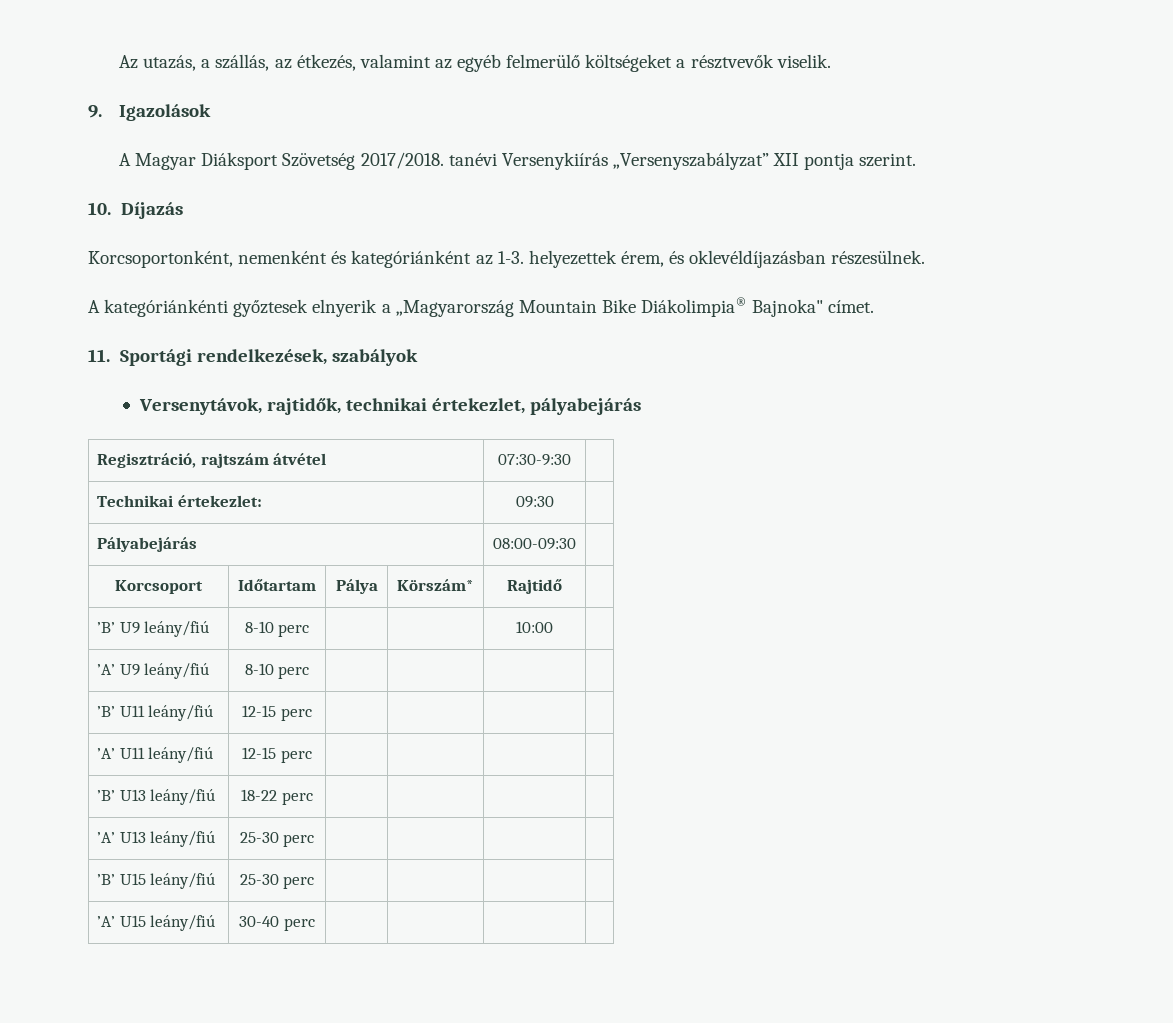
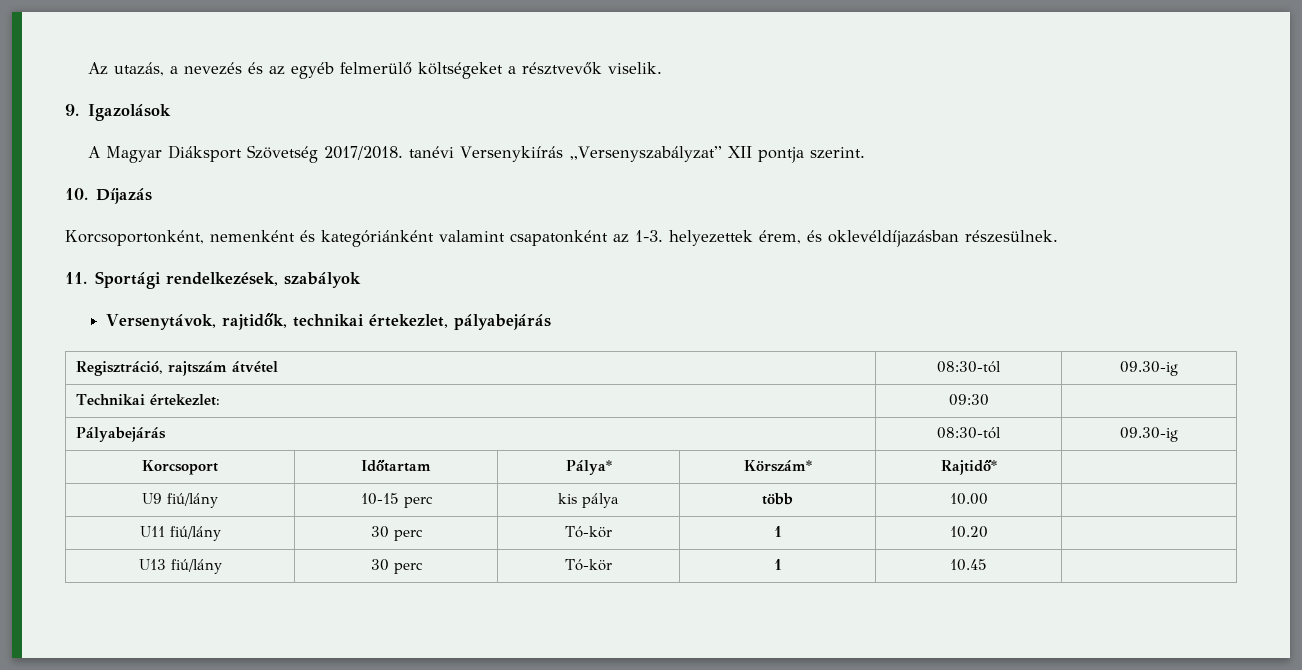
[215,54,431,71] szállás, az étkezés, valamint -> [183,62,263,75] nevezés és
(472, 259) none -> [439,230,608,246] valamint csapatonként
[88,297,875,317] // A kategóriánkénti győztesek elnyerik a „Magyarország Mountain Bike Diákolimpia® Bajnoka" címet. -> (1058, 236) none
[498,454,571,466] 07:30-9:30 | -> [937,361,1001,373] [1120,361,1178,376] 08:30-tól | 09.30-ig
[493,538,576,550] 08:00-09:30 | -> [937,427,1001,439] [1120,427,1178,442] 08:30-tól | 09.30-ig
[335,579,378,594] Pálya -> [565,460,612,475] Pálya*
[507,579,562,594] [97,621,210,637] [244,621,310,637] [516,621,553,633] [97,663,210,679] [244,663,310,679] [97,705,214,721] [242,705,312,721] [97,747,214,763] [242,747,312,763] [97,789,216,805] [241,789,313,805] [97,831,216,847] [239,832,315,847] [97,873,216,889] [239,874,315,889] [97,915,216,931] [239,916,315,931] Rajtidő | // ’B’ U9 leány/fiú | 8-10 perc | | | 10:00 | // ’A’ U9 leány/fiú | 8-10 perc | | | | // ’B’ U11 leány/fiú | 12-15 perc | | | | // ’A’ U11 leány/fiú | 12-15 perc | | | | // ’B’ U13 leány/fiú | 18-22 perc | | | | // ’A’ U13 leány/fiú | 25-30 perc | | | | // ’B’ U15 leány/fiú | 25-30 perc | | | | // ’A’ U15 leány/fiú | 30-40 perc | | | -> [940,459,997,475] [142,493,218,508] [360,493,433,508] [558,493,619,508] [762,493,793,505] [949,493,988,505] [139,526,221,541] [370,526,423,541] [565,526,612,538] [773,526,782,537] [949,526,988,538] [138,559,222,574] [370,559,423,574] [565,559,612,571] [773,559,782,570] [950,559,987,571] Rajtidő* | // U9 fiú/lány | 10-15 perc | kis pálya | több | 10.00 | // U11 fiú/lány | 30 perc | Tó-kör | 1 | 10.20 | // U13 fiú/lány | 30 perc | Tó-kör | 1 | 10.45

